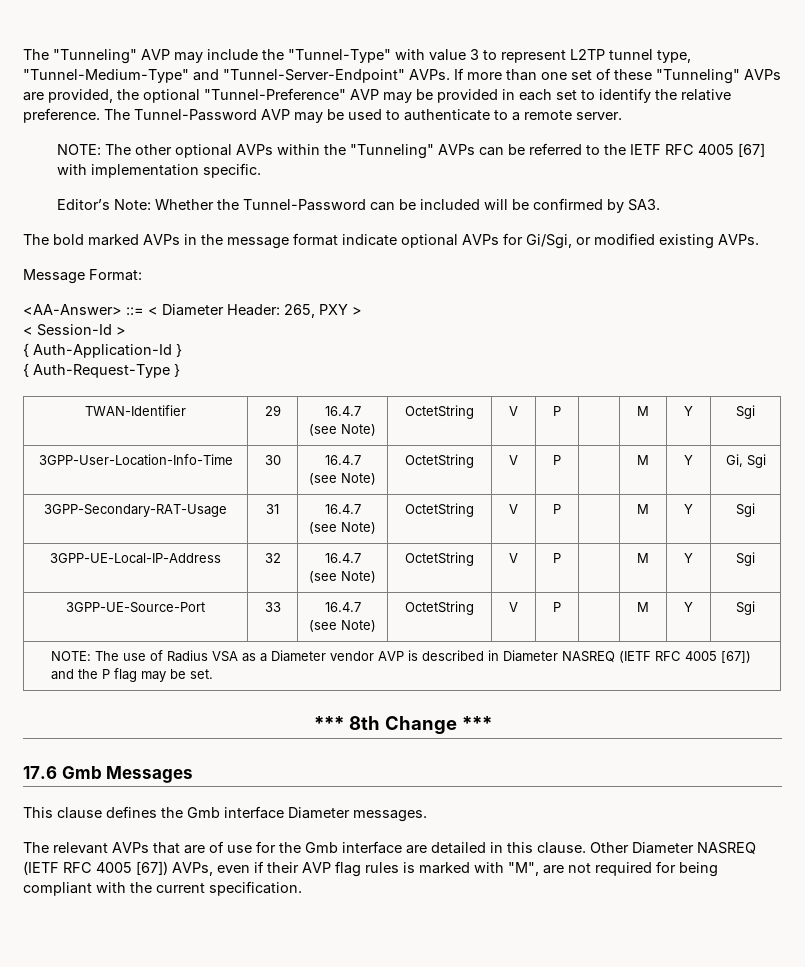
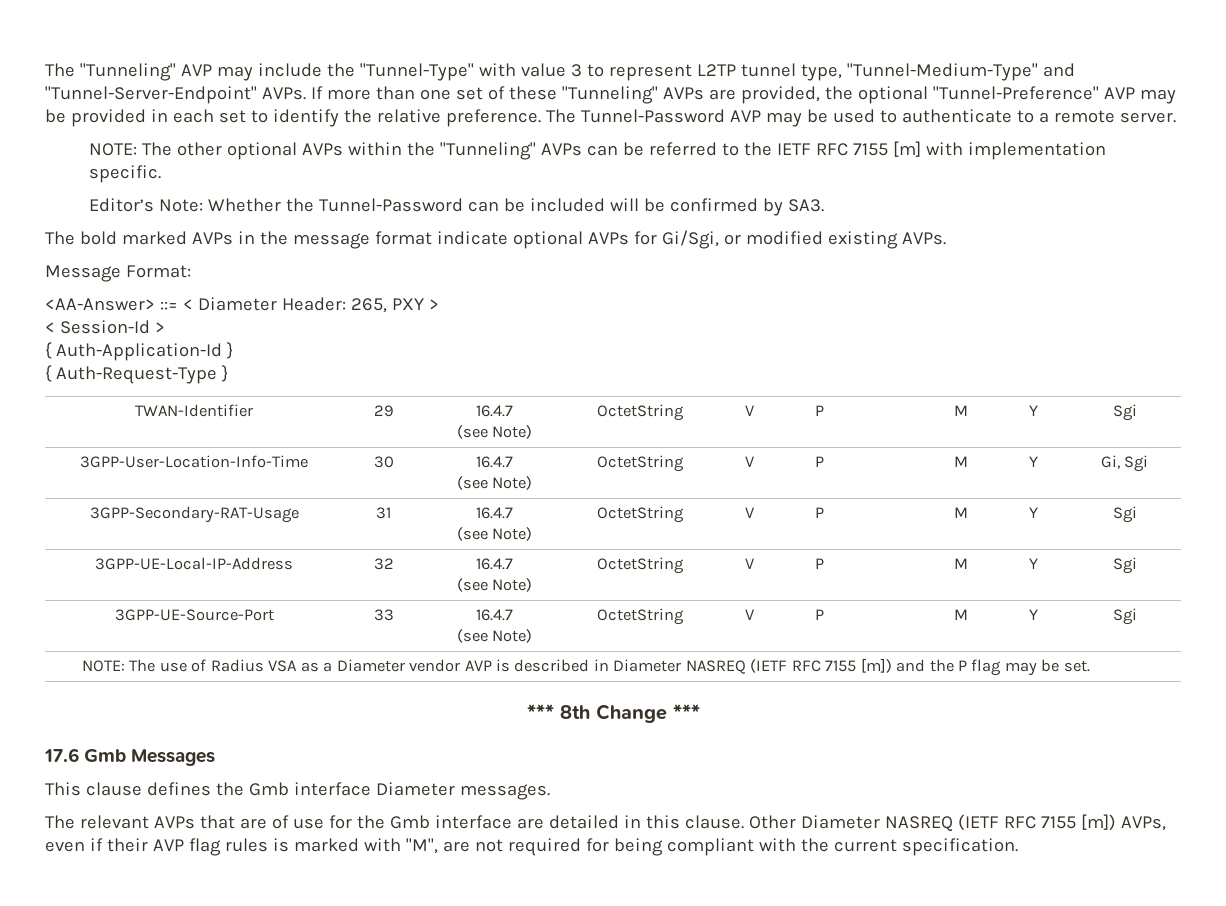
[698,143,766,157] 4005 [67] -> [852,141,921,157] 7155 [m]
[684,651,751,663] 4005 [67]) -> [825,658,892,673] 7155 [m])
[96,861,168,875] 4005 [67]) -> [1040,814,1116,831] 7155 [m])

